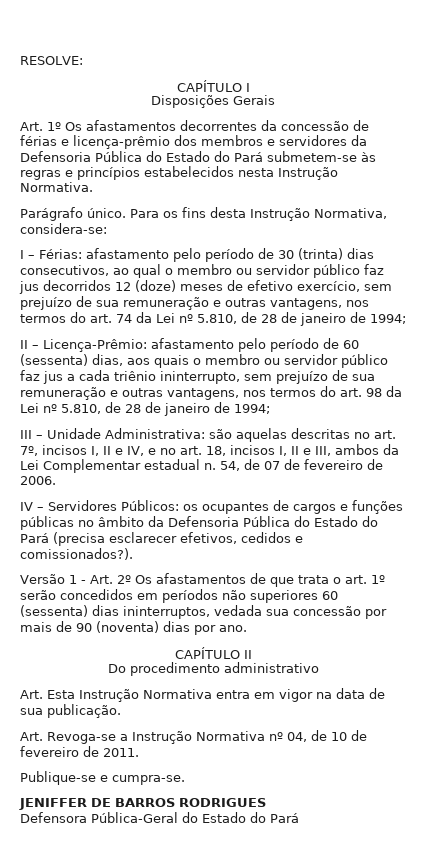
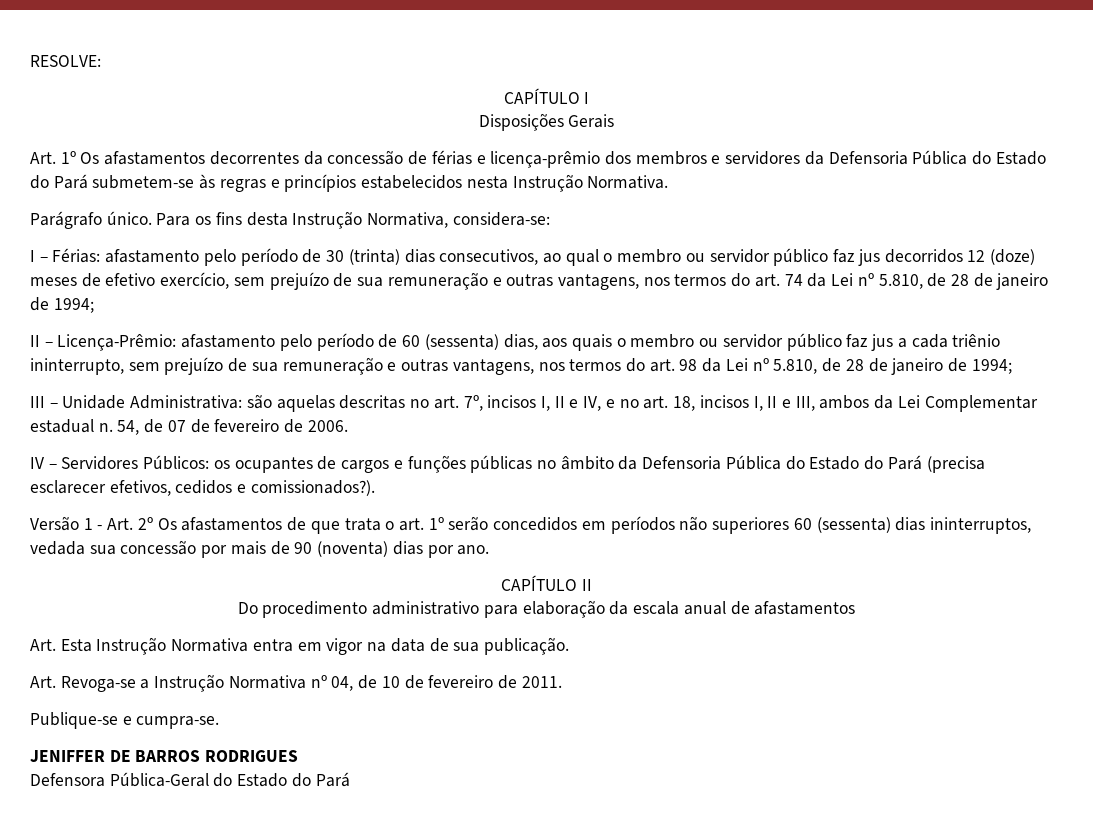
(319, 667) none -> [483,600,856,618] para elaboração da escala anual de afastamentos

